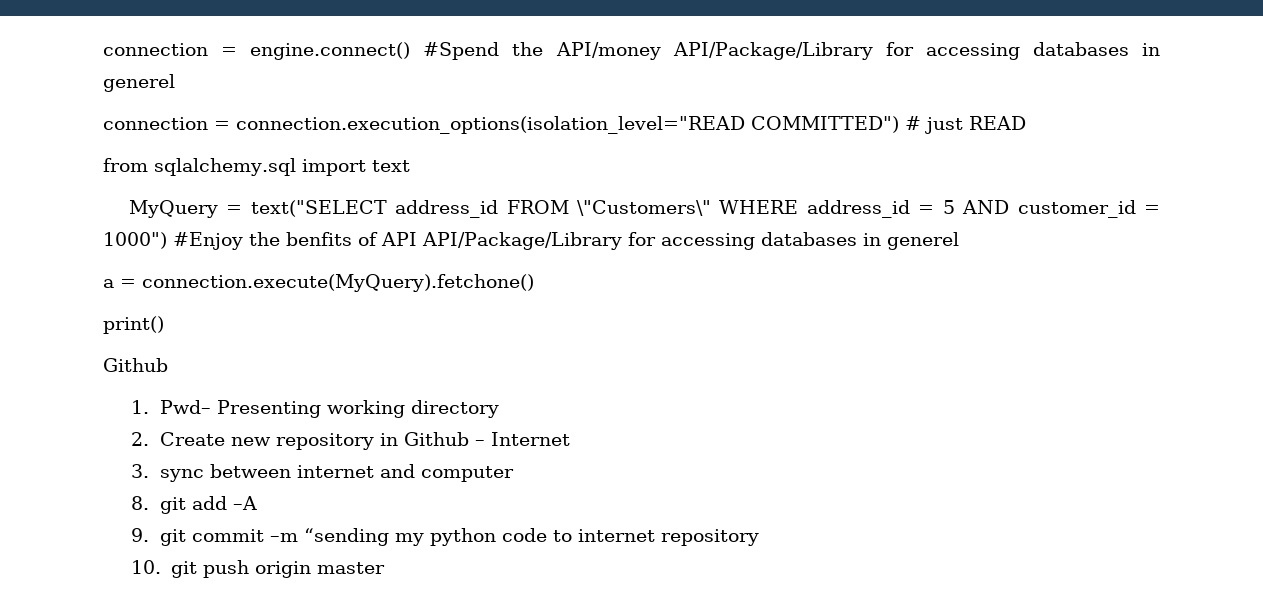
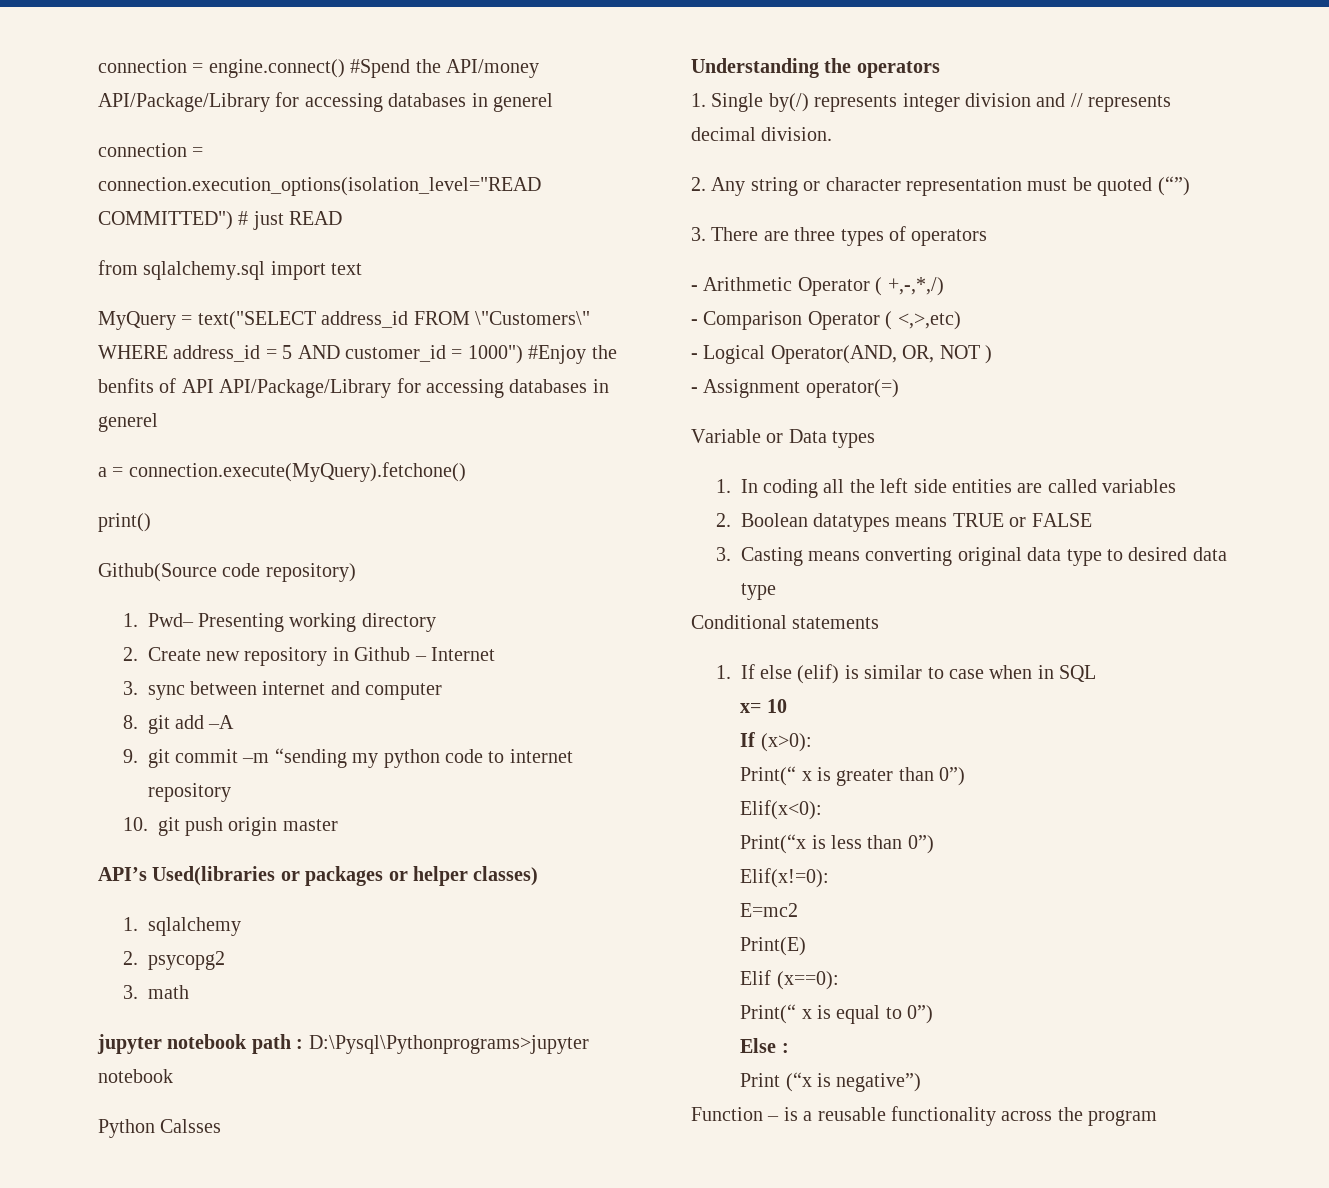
[103,358,168,372] Github -> [98,563,356,582] Github(Source code repository)
(385, 568) none -> [98,866,539,886] [122,917,241,936] [122,951,225,970] [122,985,189,999] [97,1034,589,1054] [98,1069,173,1083] [98,1119,222,1138] [691,58,940,78] [691,93,1172,112] [691,127,833,141] [691,176,1190,196] [691,226,988,246] [691,277,944,296] [691,311,961,330] [691,345,992,364] [691,379,899,398] [691,429,876,448] [715,478,1177,498] [715,513,1092,532] [715,547,1227,566] [740,583,776,600] [691,615,880,629] [715,664,1097,684] [740,699,787,713] [740,732,812,752] [740,766,966,786] [740,800,823,820] [740,834,934,854] [740,868,830,888] [740,903,799,917] [740,937,807,956] [740,970,839,990] [740,1004,934,1024] [740,1038,789,1053] [740,1072,922,1092] [691,1106,1158,1126] // API’s Used(libraries or packages or helper classes) // 1. sqlalchemy // 2. psycopg2 // 3. math // jupyter notebook path : D:\Pysql\Pythonprograms>jupyter notebook // Python Calsses // Understanding the operators // 1. Single by(/) represents integer division and // represents decimal division. // 2. Any string or character representation must be quoted (“”) // 3. There are three types of operators // - Arithmetic Operator ( +,-,*,/) // - Comparison Operator ( <,>,etc) // - Logical Operator(AND, OR, NOT ) // - Assignment operator(=) // Variable or Data types // 1. In coding all the left side entities are called variables // 2. Boolean datatypes means TRUE or FALSE // 3. Casting means converting original data type to desired data type // Conditional statements // 1. If else (elif) is similar to case when in SQL // x= 10 // If (x>0): // Print(“ x is greater than 0”) // Elif(x<0): // Print(“x is less than 0”) // Elif(x!=0): // E=mc2 // Print(E) // Elif (x==0): // Print(“ x is equal to 0”) // Else : // Print (“x is negative”) // Function – is a reusable functionality across the program

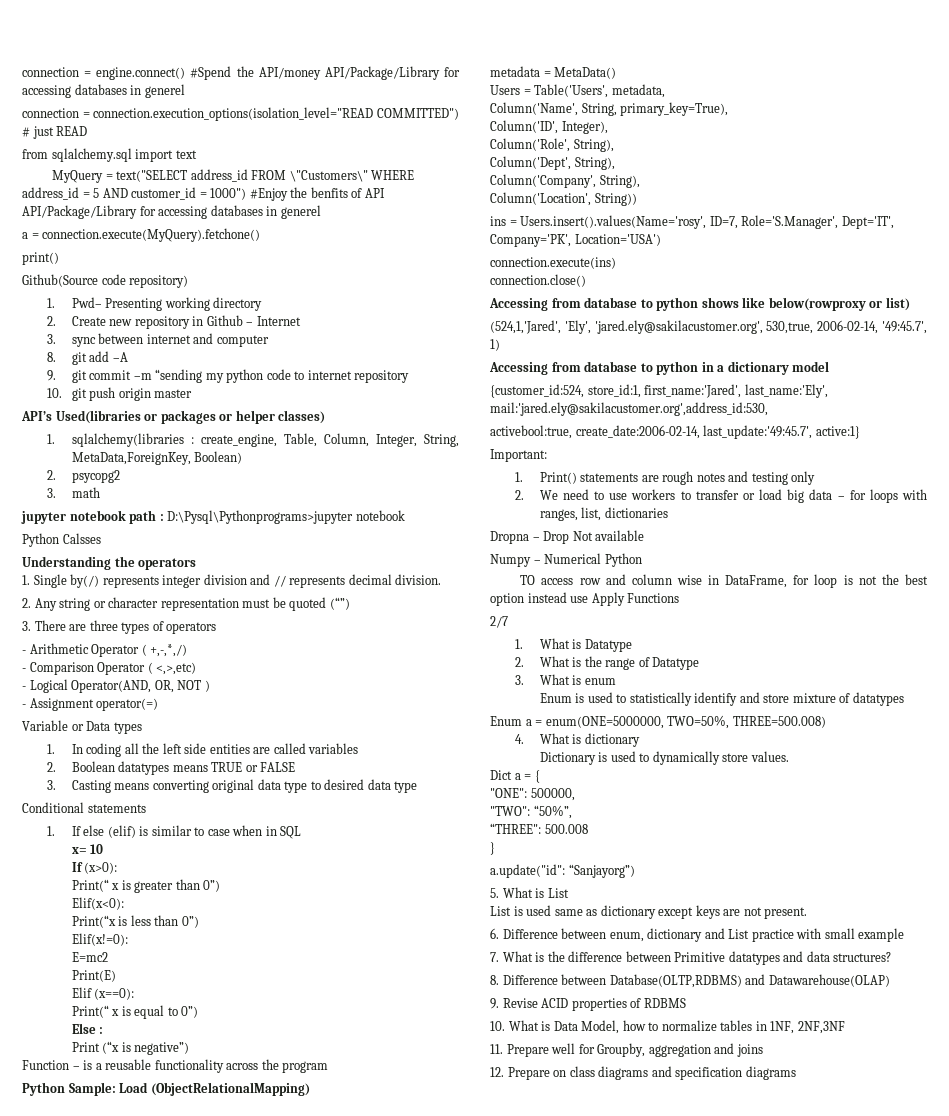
[147,917,241,936] sqlalchemy -> [71,433,459,447] [71,451,243,465] sqlalchemy(libraries : create_engine, Table, Column, Integer, String, MetaData,ForeignKey, Boolean)
(1158, 1118) none -> [22,1082,310,1096] [490,66,617,79] [490,84,665,98] [490,102,729,116] [490,120,608,134] [490,138,614,152] [490,156,615,170] [490,174,640,188] [490,192,637,206] [490,215,894,229] [490,234,661,247] [490,257,616,269] [490,274,586,287] [489,297,910,311] [490,320,927,334] [490,339,500,351] [489,361,830,375] [490,384,828,398] [490,402,768,416] [490,425,860,439] [490,449,547,462] [514,471,816,485] [514,489,927,503] [539,507,668,521] [490,530,645,544] [490,553,642,567] [520,574,928,588] [490,592,680,606] [490,616,508,628] [514,638,632,652] [514,656,700,670] [514,674,616,685] [539,692,904,706] [490,715,826,729] [514,733,640,747] [539,751,789,765] [490,770,540,783] [490,788,575,801] [490,805,572,819] [490,823,588,834] [490,842,495,855] [490,864,635,878] [490,887,569,898] [490,905,808,919] [490,928,905,942] [490,951,892,965] [490,974,890,988] [490,998,686,1011] [490,1020,845,1034] [490,1043,763,1057] [490,1066,796,1080] // Python Sample: Load (ObjectRelationalMapping) // metadata = MetaData() // Users = Table('Users', metadata, // Column('Name', String, primary_key=True), // Column('ID', Integer), // Column('Role', String), // Column('Dept', String), // Column('Company', String), // Column('Location', String)) // ins = Users.insert().values(Name='rosy', ID=7, Role='S.Manager', Dept='IT', Company='PK', Location='USA') // connection.execute(ins) // connection.close() // Accessing from database to python shows like below(rowproxy or list) // (524,1,'Jared', 'Ely', 'jared.ely@sakilacustomer.org', 530,true, 2006-02-14, '49:45.7', 1) // Accessing from database to python in a dictionary model // {customer_id:524, store_id:1, first_name:'Jared', last_name:'Ely', mail:'jared.ely@sakilacustomer.org',address_id:530, // activebool:true, create_date:2006-02-14, last_update:'49:45.7', active:1} // Important: // 1. Print() statements are rough notes and testing only // 2. We need to use workers to transfer or load big data – for loops with ranges, list, dictionaries // Dropna – Drop Not available // Numpy – Numerical Python // TO access row and column wise in DataFrame, for loop is not the best option instead use Apply Functions // 2/7 // 1. What is Datatype // 2. What is the range of Datatype // 3. What is enum // Enum is used to statistically identify and store mixture of datatypes // Enum a = enum(ONE=5000000, TWO=50%, THREE=500.008) // 4. What is dictionary // Dictionary is used to dynamically store values. // Dict a = { // "ONE": 500000, // "TWO": “50%”, // “THREE": 500.008 // } // a.update("id": “Sanjayorg”) // 5. What is List // List is used same as dictionary except keys are not present. // 6. Difference between enum, dictionary and List practice with small example // 7. What is the difference between Primitive datatypes and data structures? // 8. Difference between Database(OLTP,RDBMS) and Datawarehouse(OLAP) // 9. Revise ACID properties of RDBMS // 10. What is Data Model, how to normalize tables in 1NF, 2NF,3NF // 11. Prepare well for Groupby, aggregation and joins // 12. Prepare on class diagrams and specification diagrams

